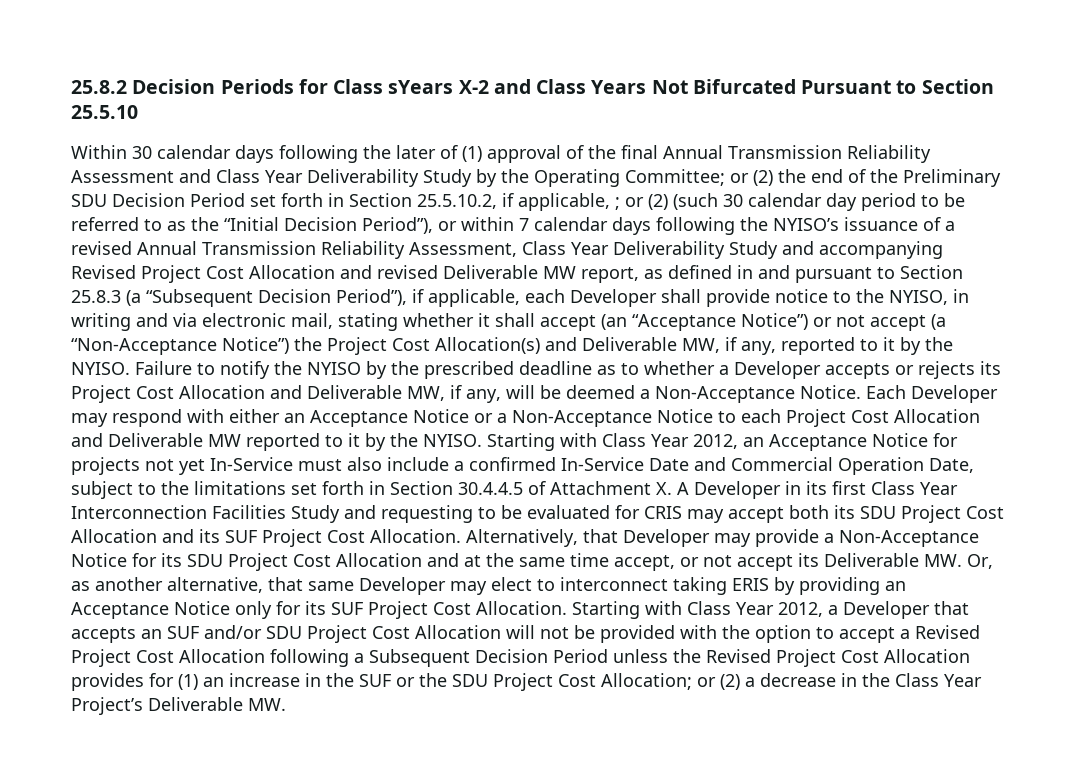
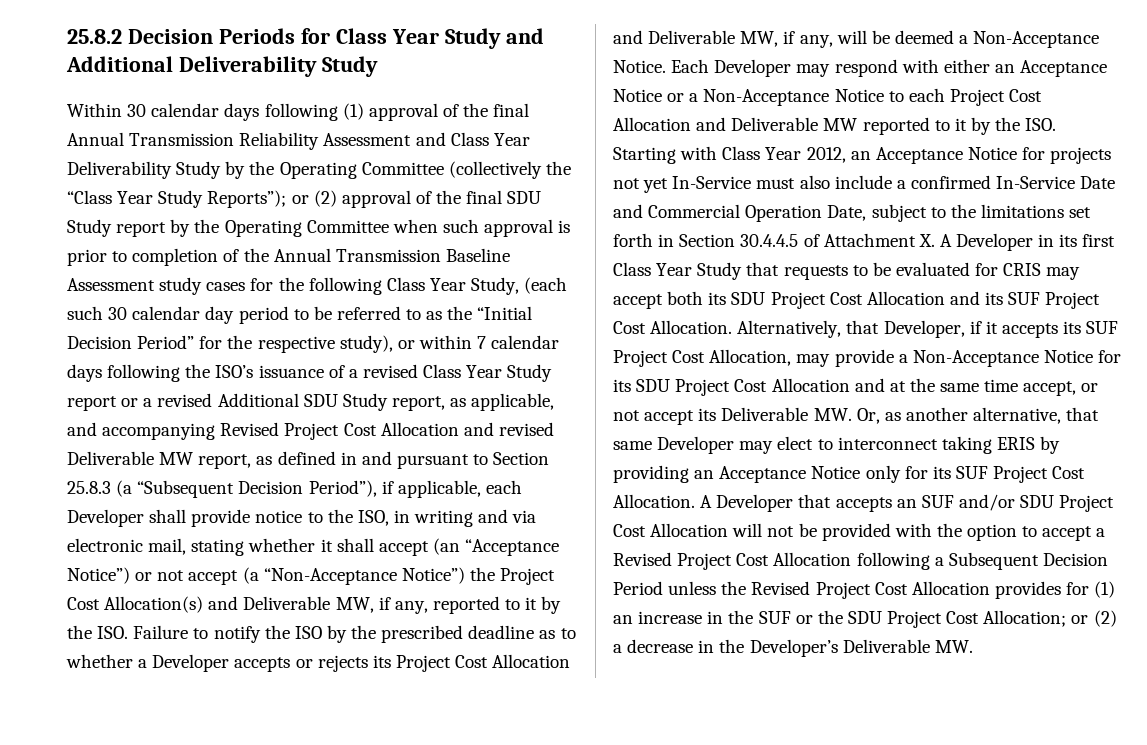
[388,79,994,94] [71,105,138,119] sYears X-2 and Class Years Not Bifurcated Pursuant to Section 25.5.10 -> [391,28,544,49] [66,56,378,77] Year Study and Additional Deliverability Study
[363,145,458,159] the later of -> (338, 112) none
[625,169,1001,187] [71,193,718,211] Committee; or (2) the end of the Preliminary SDU Decision Period set forth in Section 25.5.10.2, if applicable, ; or (2) (such -> [361,161,571,179] [67,190,542,208] [67,219,571,237] [67,248,510,266] [67,277,568,295] [67,306,103,320] Committee (collectively the “Class Year Study Reports”); or (2) approval of the final SDU Study report by the Operating Committee when such approval is prior to completion of the Annual Transmission Baseline Assessment study cases for the following Class Year Study, (each such
[362,217,433,234] Period”), -> [137,335,393,353] Period” for the respective study),
[773,218,839,231] NYISO’s -> [215,365,254,378] ISO’s
[137,241,778,259] Annual Transmission Reliability Assessment, Class Year Deliverability Study -> [423,364,553,382] [67,393,555,411] Class Year Study report or a revised Additional SDU Study report, as applicable,
[889,290,948,305] NYISO, -> [357,510,389,526] ISO,
[71,362,130,375] NYISO. -> [97,626,129,639] ISO.
[307,362,361,375] NYISO -> [294,626,322,639] ISO
[423,434,482,447] NYISO. -> [1025,118,1057,131] ISO.
[71,505,473,523] Interconnection Facilities Study and requesting -> [697,262,848,280] Study that requests
[623,529,710,547] Developer -> [883,320,1119,338] [613,349,792,367] Developer, if it accepts its SUF Project Cost Allocation,
[572,601,838,619] Starting with Class Year 2012, a -> [700,495,713,508] A
[895,673,982,687] [71,697,143,715] Class Year Project’s -> [749,639,838,657] Developer’s

